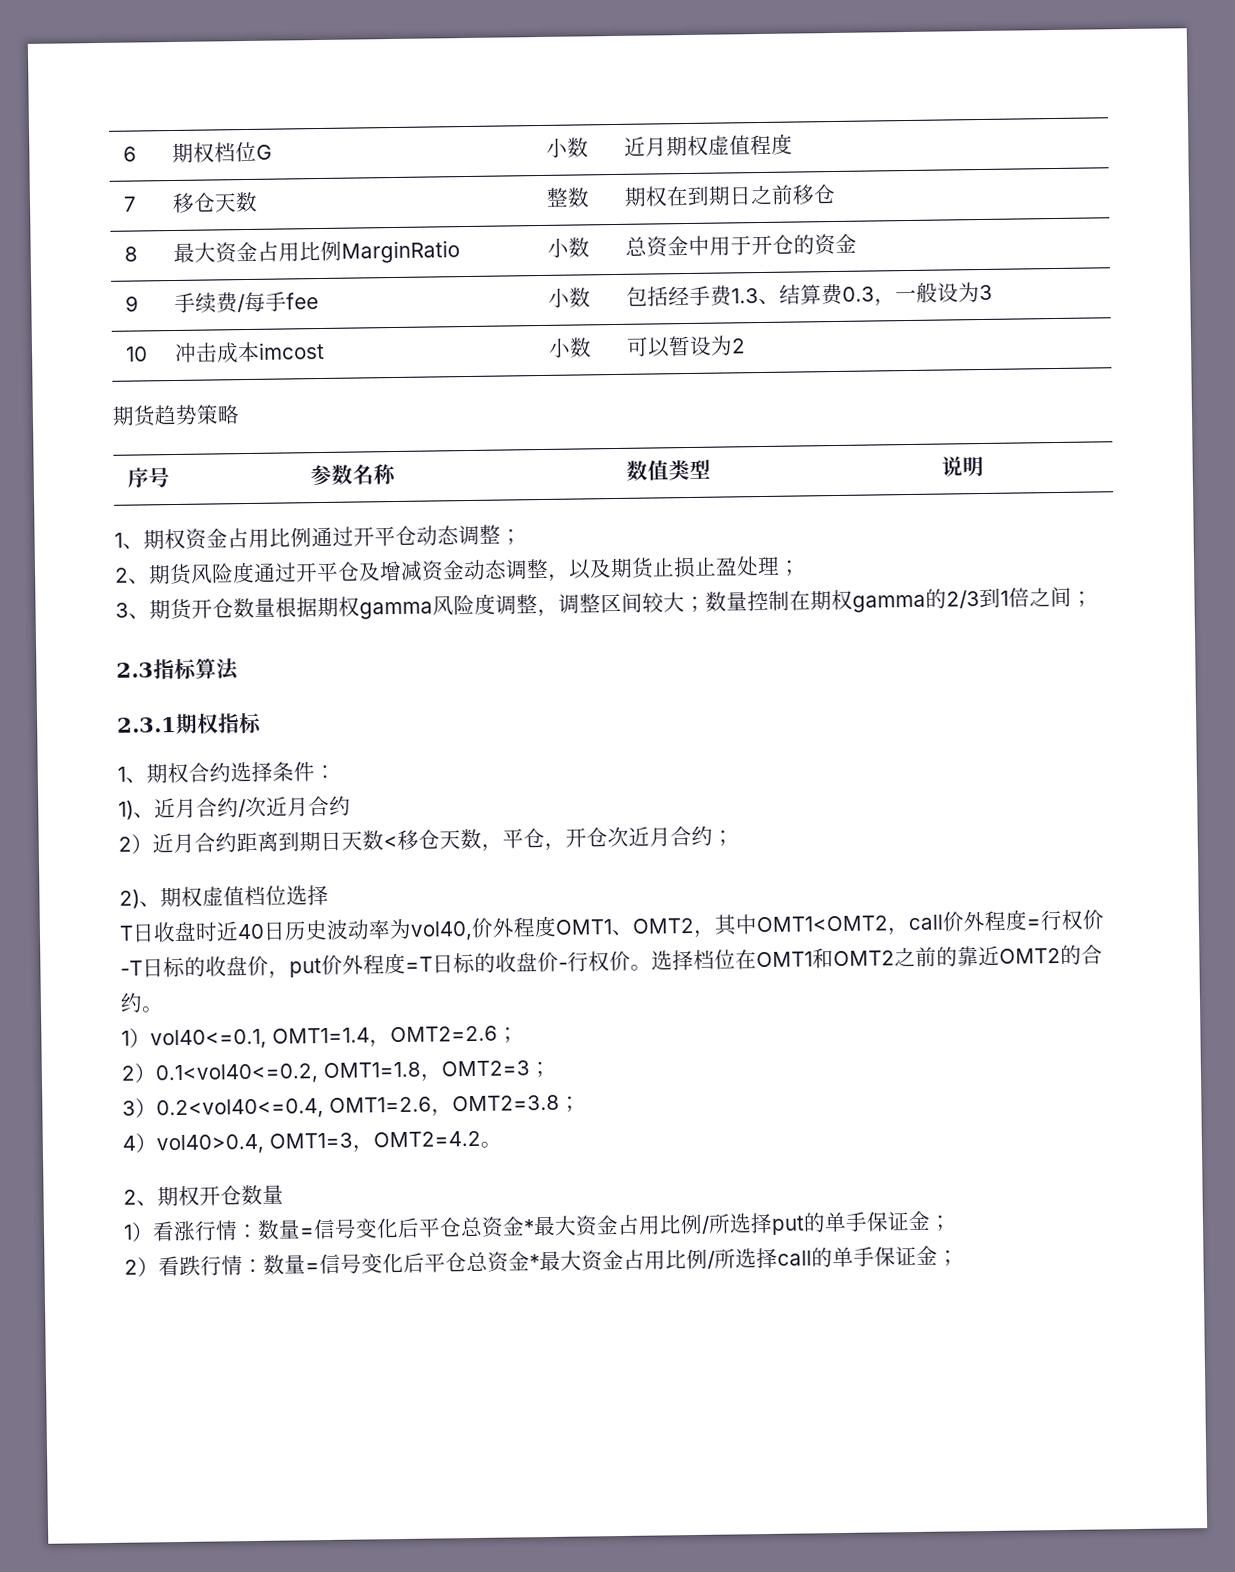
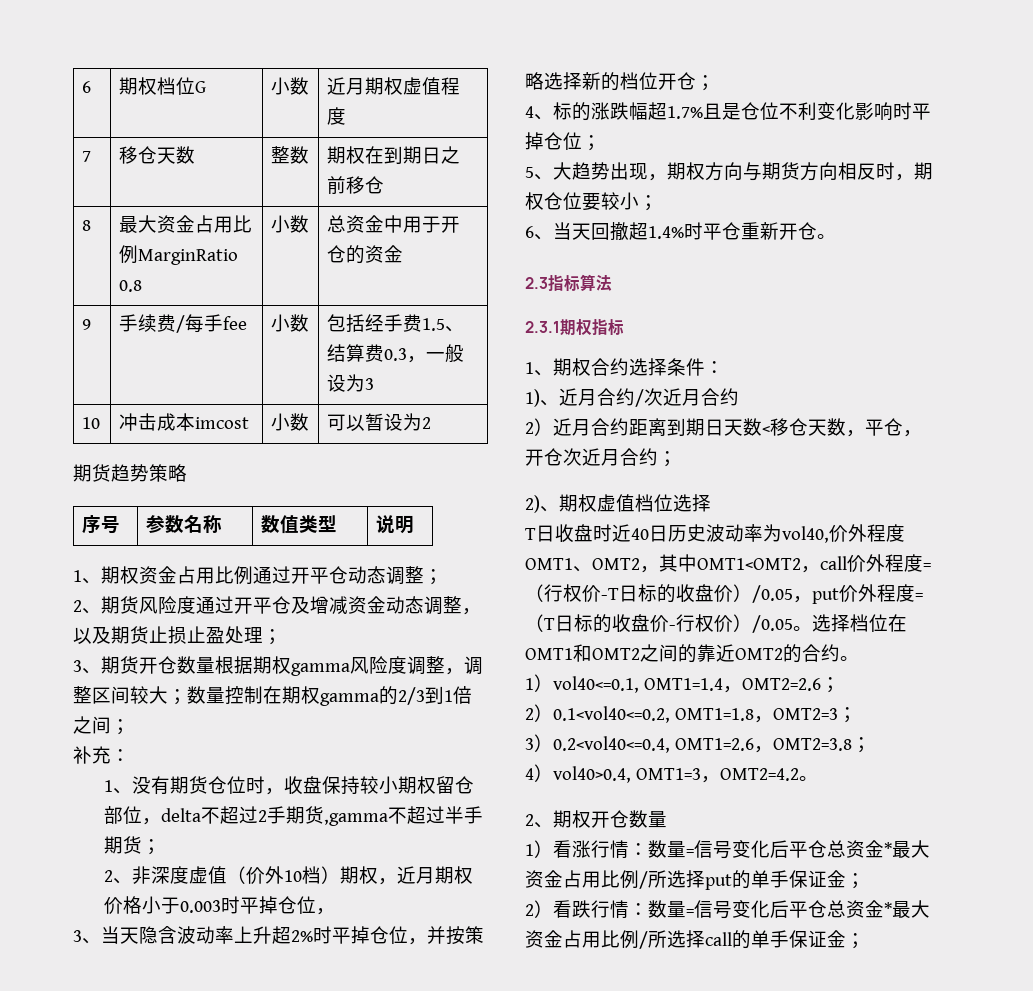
(460, 252) none -> [119,280,143,292] 0.8
[730,288,759,304] 1.3 -> [422,318,446,331] 1.5
(1093, 598) none -> [73,746,130,764] [104,776,475,795] [104,806,484,826] [104,836,162,855] [104,866,474,885] [104,896,336,915] [73,926,484,945] [525,72,715,91] [525,102,931,121] [525,132,601,151] [525,162,933,181] [525,192,658,211] [525,222,836,241] // 补充： // 1、没有期货仓位时，收盘保持较小期权留仓部位，delta不超过2手期货,gamma不超过半手期货； // 2、非深度虚值（价外10档）期权，近月期权价格小于0.003时平掉仓位， // 3、当天隐含波动率上升超2%时平掉仓位，并按策略选择新的档位开仓； // 4、标的涨跌幅超1.7%且是仓位不利变化影响时平掉仓位； // 5、大趋势出现，期权方向与期货方向相反时，期权仓位要较小； // 6、当天回撤超1.4%时平仓重新开仓。
(1041, 924) none -> [525,584,544,602] （
(269, 966) none -> [733,584,793,603] ）/0.05
[405,956,433,972] =T -> [915,593,923,600] [525,614,555,632] =（T
(631, 961) none -> [733,614,793,633] ）/0.05
[915,946,937,967] 前 -> [659,644,678,662] 间

